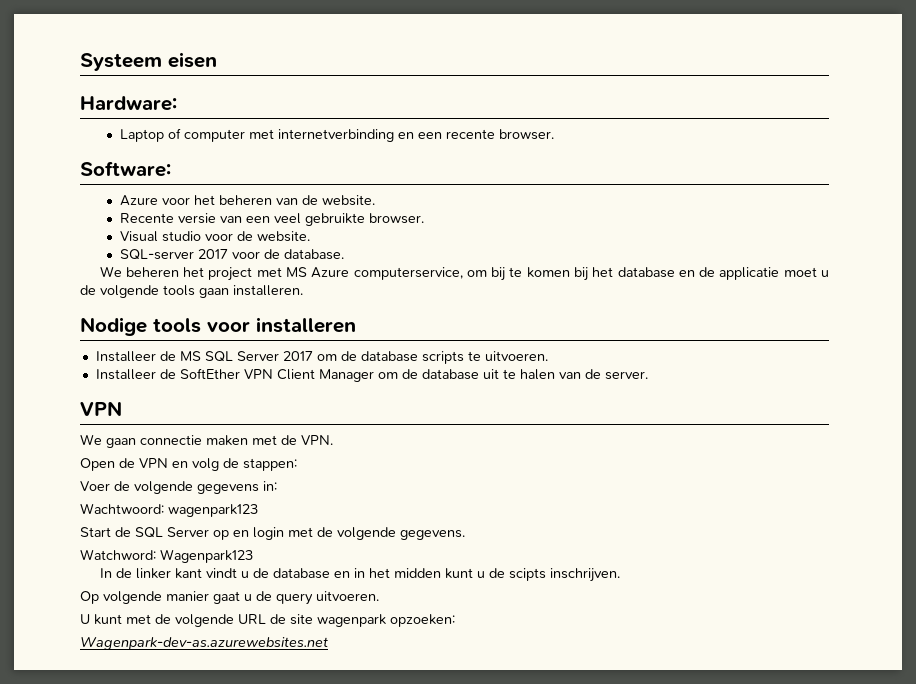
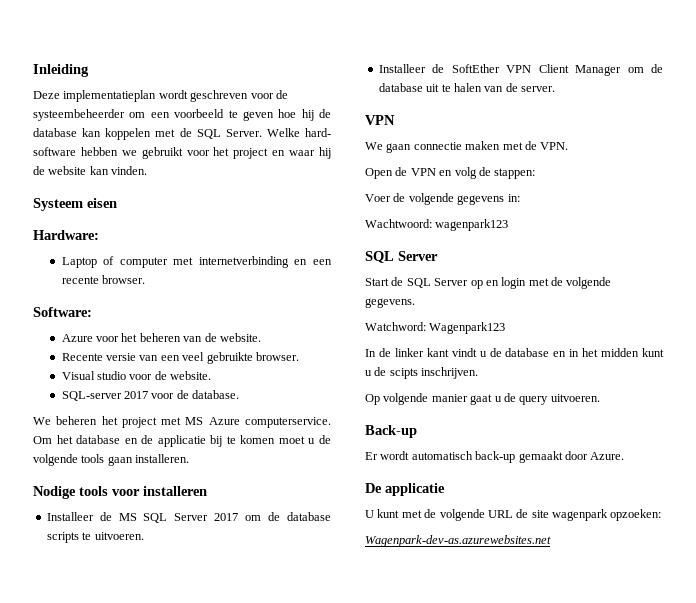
(80, 62) none -> [33,64,89,77] [33,90,288,102] [33,109,331,121] [33,128,331,140] [33,147,331,159] [33,166,148,175] Inleiding // Deze implementatieplan wordt geschreven voor de systeembeheerder om een voorbeeld te geven hoe hij de database kan koppelen met de SQL Server. Welke hard- software hebben we gebruikt voor het project en waar hij de website kan vinden. //
[353,267,589,281] computerservice, om bij te komen bij -> [244,417,331,428] [33,436,52,444] computerservice. Om
(780, 273) none -> [210,435,276,447] bij te komen
(258, 510) none -> [365,251,438,263] // SQL Server
(379, 596) none -> [365,425,417,438] [365,451,625,463] [365,483,445,496] // Back-up // Er wordt automatisch back-up gemaakt door Azure. // De applicatie

